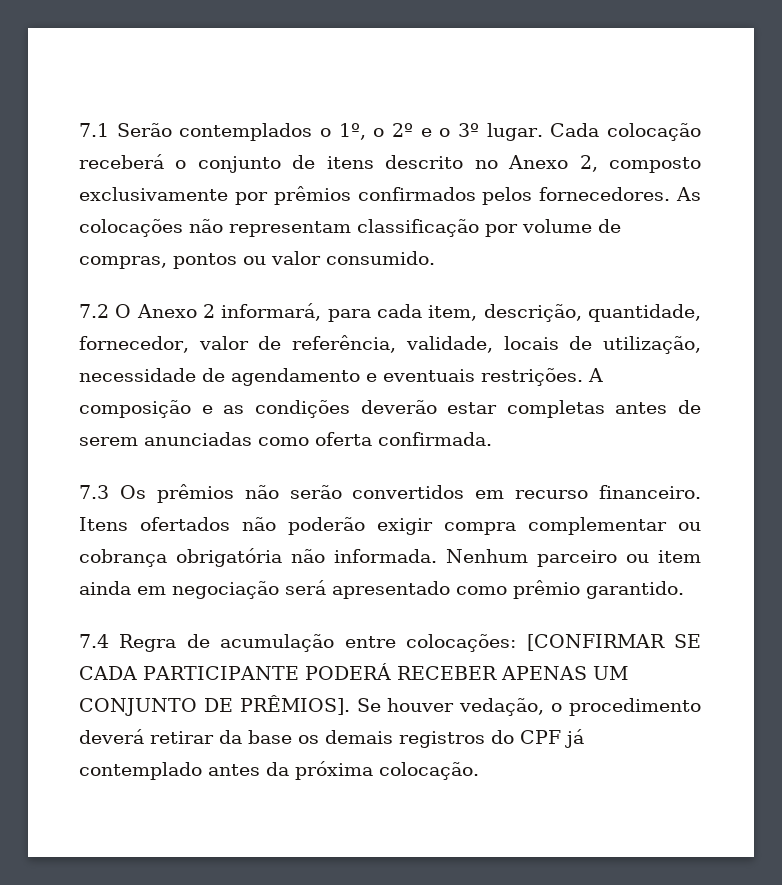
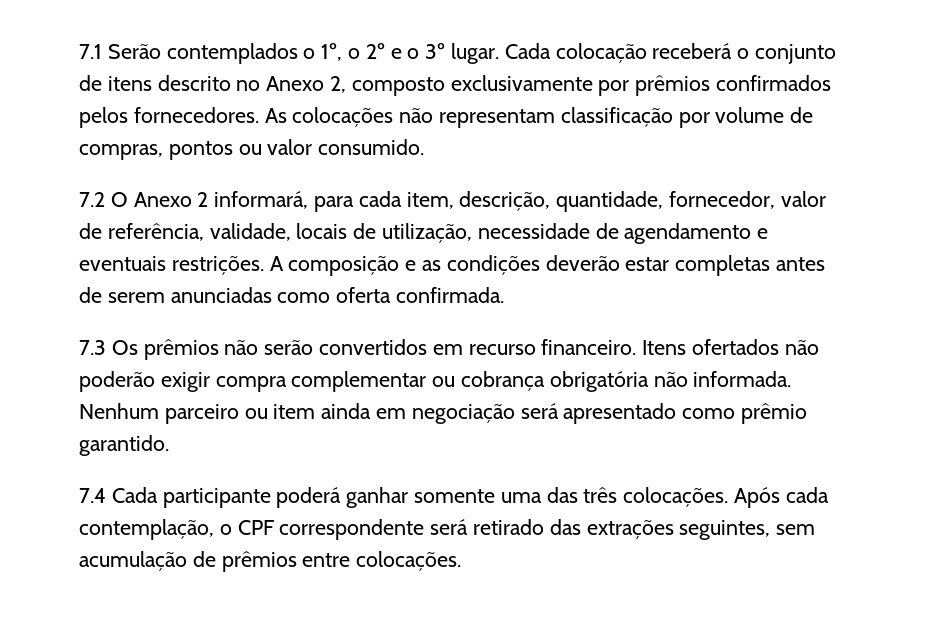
[119,634,702,652] [79,663,628,680] [79,695,701,716] [79,729,584,748] [79,761,479,780] Regra de acumulação entre colocações: [CONFIRMAR SE CADA PARTICIPANTE PODERÁ RECEBER APENAS UM CONJUNTO DE PRÊMIOS]. Se houver vedação, o procedimento deverá retirar da base os demais registros do CPF já contemplado antes da próxima colocação. -> [111,487,829,508] [79,519,816,540] [79,551,462,572] Cada participante poderá ganhar somente uma das três colocações. Após cada contemplação, o CPF correspondente será retirado das extrações seguintes, sem acumulação de prêmios entre colocações.

